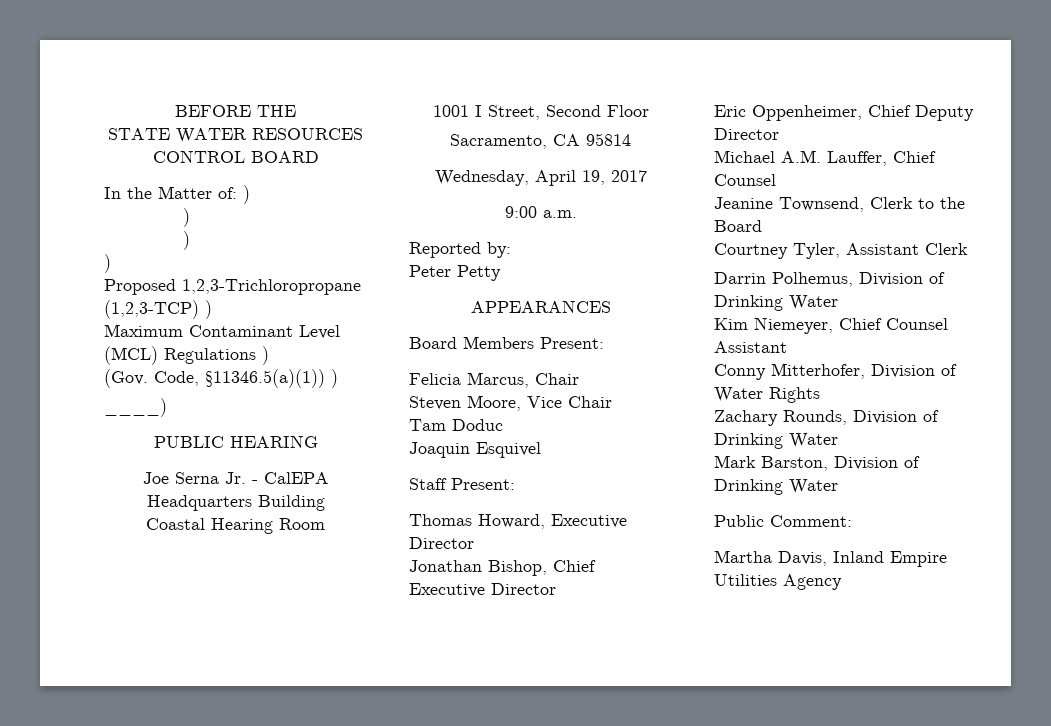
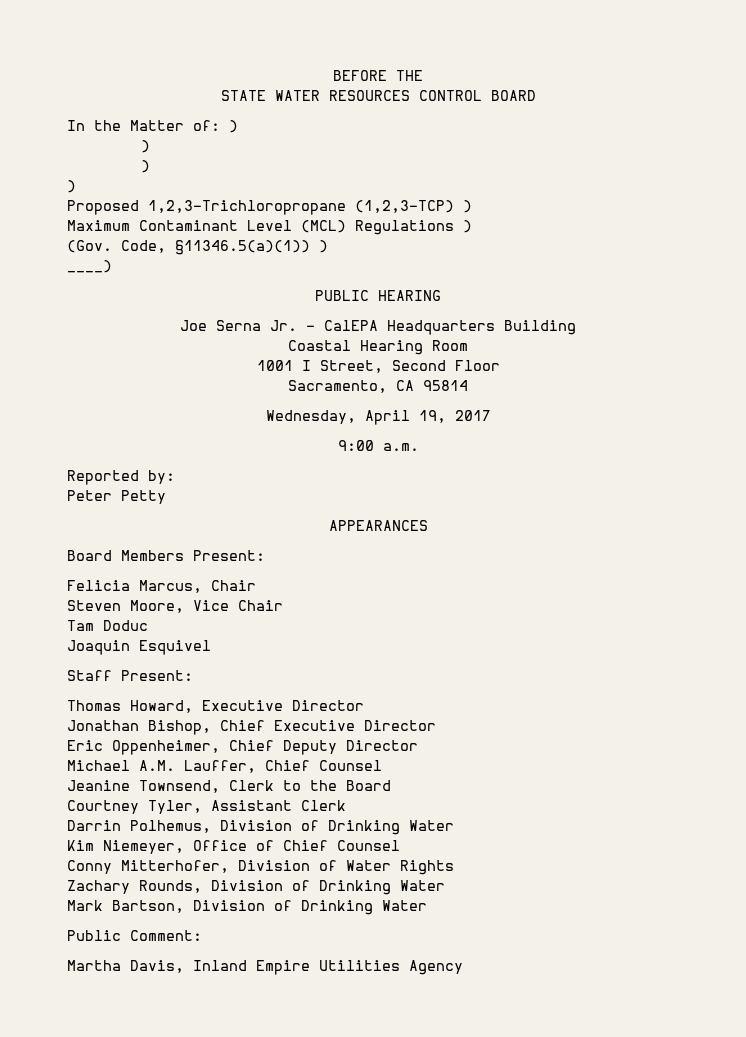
[839,318,948,330] [714,341,787,353] Chief Counsel Assistant -> [193,840,400,851] Office of Chief Counsel
[761,456,828,471] Barston, -> [112,900,184,913] Bartson,

